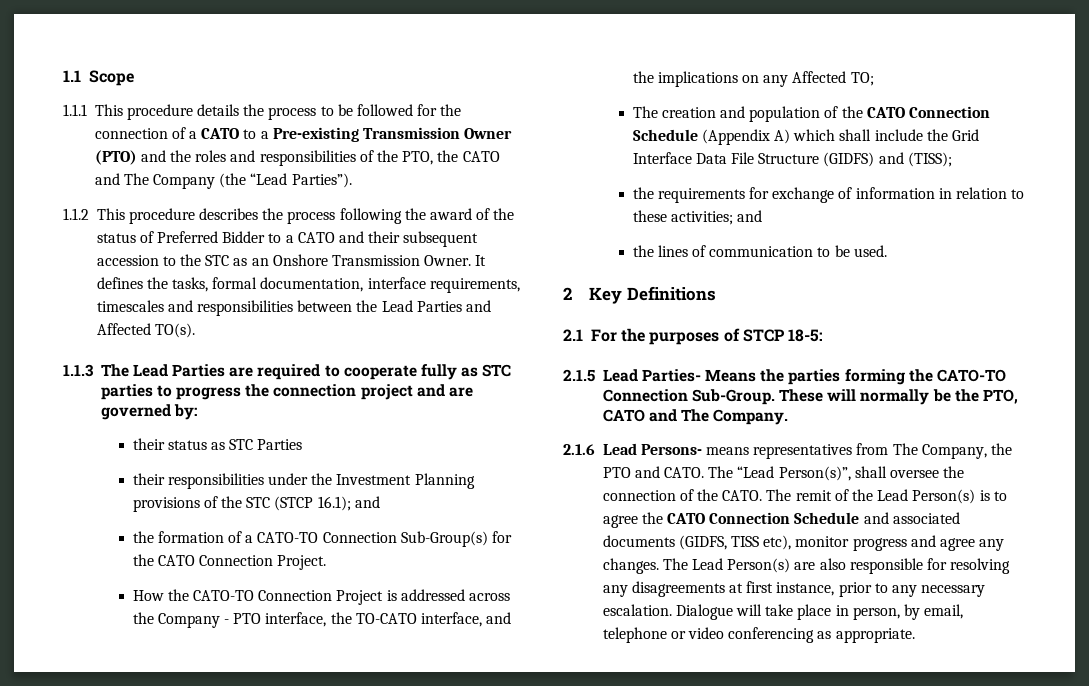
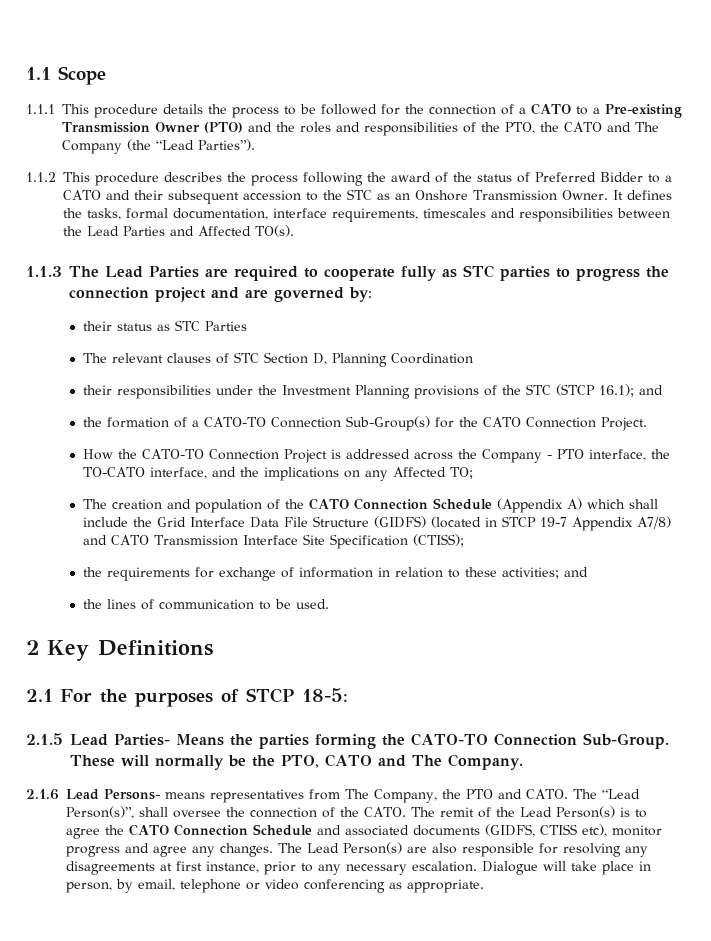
(303, 444) none -> [82,352,473,367] // The relevant clauses of STC Section D, Planning Coordination
[878,152,952,167] and (TISS); -> [430,516,671,531] [82,534,464,549] (located in STCP 19-7 Appendix A7/8) and CATO Transmission Interface Site Specification (CTISS);
[731,536,760,547] TISS -> [539,824,577,835] CTISS

